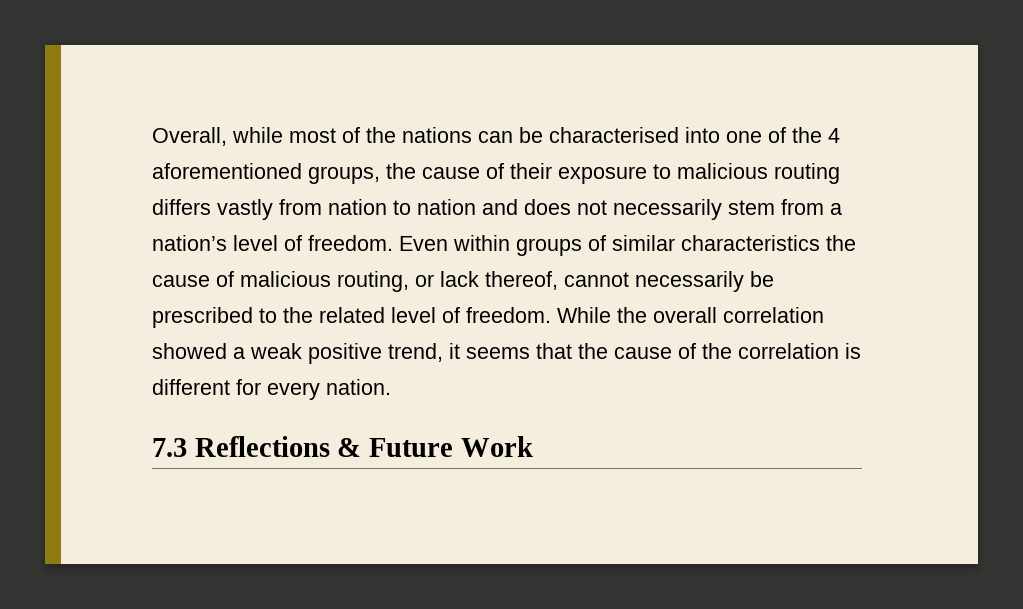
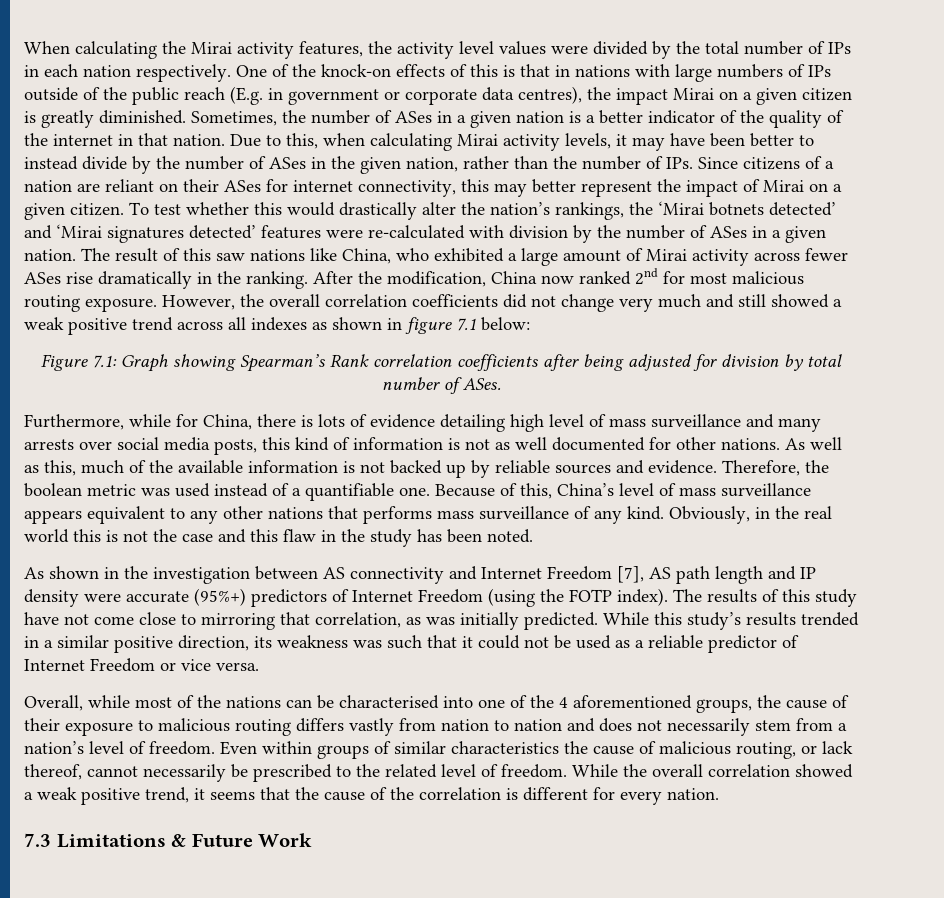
(152, 136) none -> [24,41,851,59] [24,64,831,82] [24,86,852,105] [24,110,844,128] [24,133,814,151] [24,156,834,174] [24,179,842,197] [24,201,836,220] [24,224,826,243] [24,248,848,266] [24,268,804,289] [24,294,842,312] [24,317,530,335] [41,354,842,372] [381,377,501,394] [24,414,821,432] [24,437,842,455] [24,460,829,478] [24,483,811,501] [24,506,832,524] [24,529,533,547] [24,566,816,584] [24,588,857,607] [24,612,859,630] [24,635,799,653] [24,658,259,672] When calculating the Mirai activity features, the activity level values were divided by the total number of IPs in each nation respectively. One of the knock-on effects of this is that in nations with large numbers of IPs outside of the public reach (E.g. in government or corporate data centres), the impact Mirai on a given citizen is greatly diminished. Sometimes, the number of ASes in a given nation is a better indicator of the quality of the internet in that nation. Due to this, when calculating Mirai activity levels, it may have been better to instead divide by the number of ASes in the given nation, rather than the number of IPs. Since citizens of a nation are reliant on their ASes for internet connectivity, this may better represent the impact of Mirai on a given citizen. To test whether this would drastically alter the nation’s rankings, the ‘Mirai botnets detected’ and ‘Mirai signatures detected’ features were re-calculated with division by the number of ASes in a given nation. The result of this saw nations like China, who exhibited a large amount of Mirai activity across fewer ASes rise dramatically in the ranking. After the modification, China now ranked 2nd for most malicious routing exposure. However, the overall correlation coefficients did not change very much and still showed a weak positive trend across all indexes as shown in figure 7.1 below: // Figure 7.1: Graph showing Spearman’s Rank correlation coefficients after being adjusted for division by total number of ASes. // Furthermore, while for China, there is lots of evidence detailing high level of mass surveillance and many arrests over social media posts, this kind of information is not as well documented for other nations. As well as this, much of the available information is not backed up by reliable sources and evidence. Therefore, the boolean metric was used instead of a quantifiable one. Because of this, China’s level of mass surveillance appears equivalent to any other nations that performs mass surveillance of any kind. Obviously, in the real world this is not the case and this flaw in the study has been noted. // As shown in the investigation between AS connectivity and Internet Freedom [7], AS path length and IP density were accurate (95%+) predictors of Internet Freedom (using the FOTP index). The results of this study have not come close to mirroring that correlation, as was initially predicted. While this study’s results trended in a similar positive direction, its weakness was such that it could not be used as a reliable predictor of Internet Freedom or vice versa. //
[194,436,330,457] Reflections -> [56,834,166,848] Limitations

